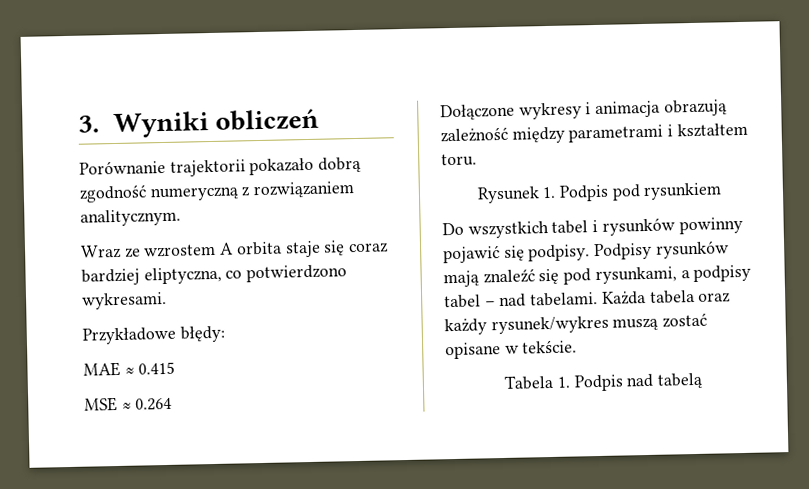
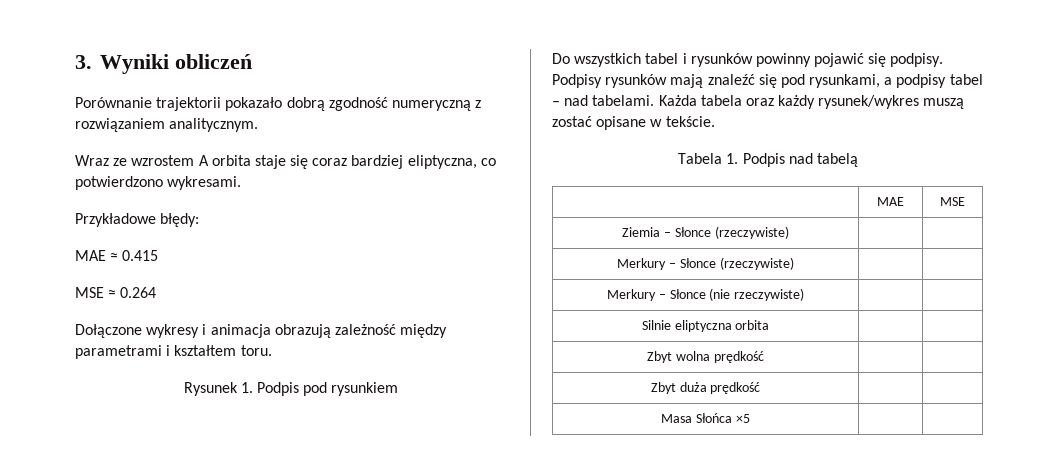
(704, 380) none -> [877,197,904,206] [940,197,965,206] [622,226,789,239] [617,257,794,270] [606,288,805,301] [641,320,770,332] [647,351,764,363] [650,382,761,394] [661,413,750,423] // | MAE | MSE // Ziemia – Słonce (rzeczywiste) | | // Merkury – Słonce (rzeczywiste) | | // Merkury – Słonce (nie rzeczywiste) | | // Silnie eliptyczna orbita | | // Zbyt wolna prędkość | | // Zbyt duża prędkość | | // Masa Słońca ×5 | |

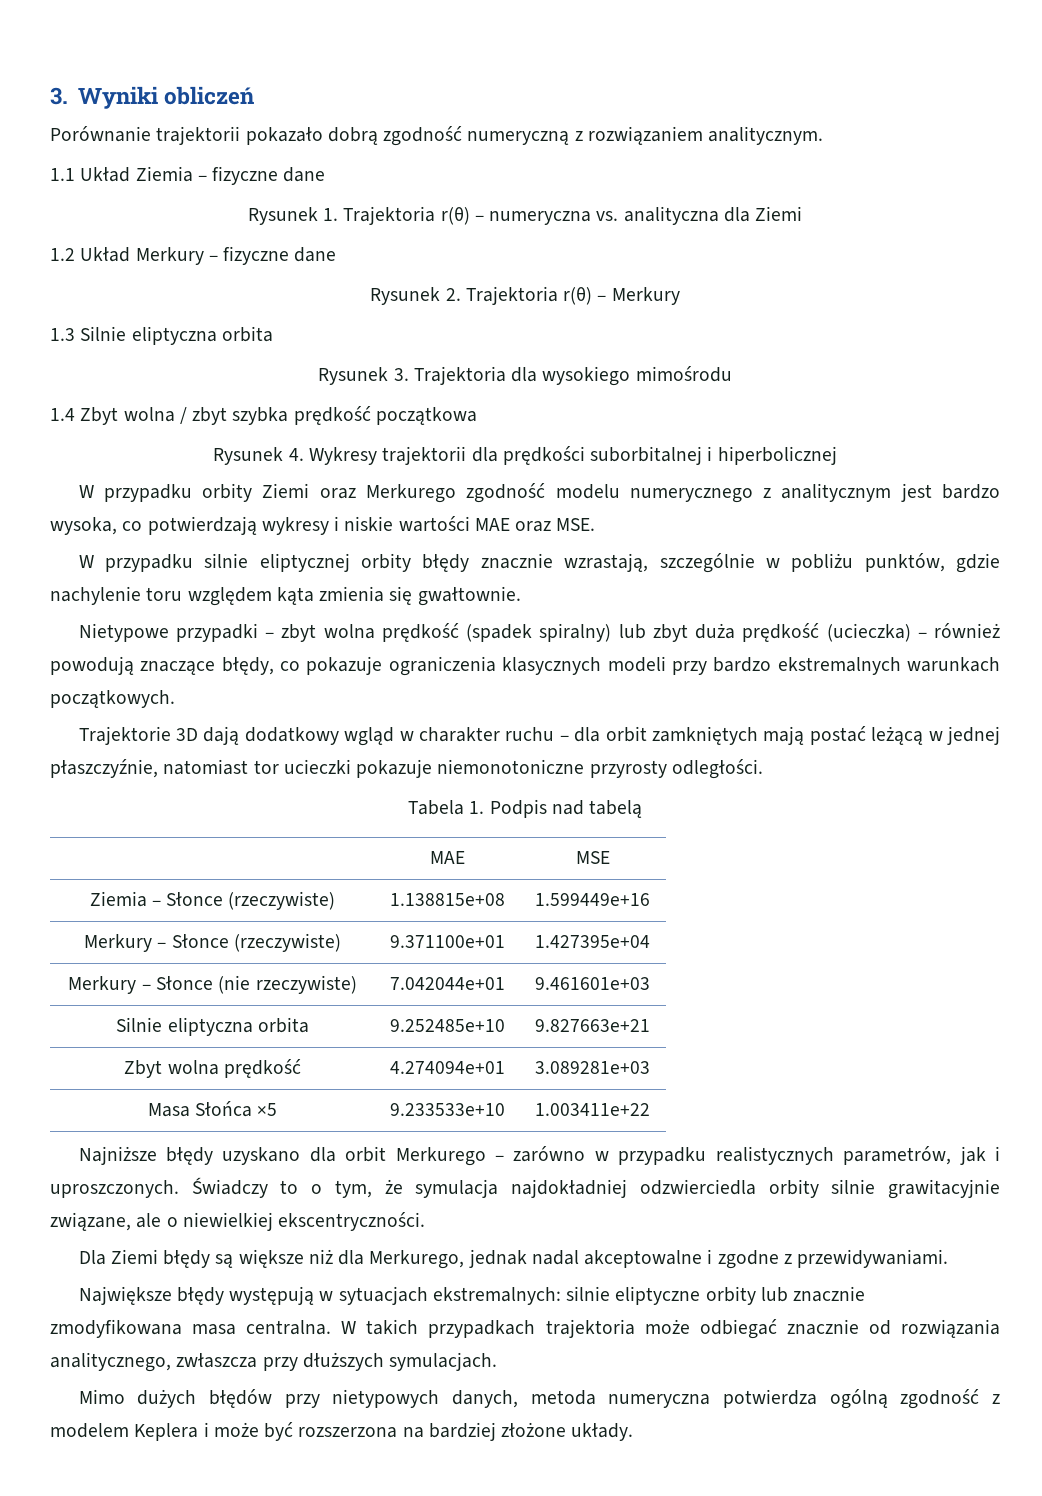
[75,155,496,169] [75,176,242,190] [75,213,200,227] [75,250,159,261] [75,287,157,298] [75,324,448,338] [75,345,272,359] [183,382,399,396] [552,53,944,67] [552,74,983,88] [552,95,965,109] [552,116,715,130] Wraz ze wzrostem A orbita staje się coraz bardziej eliptyczna, co potwierdzono wykresami. // Przykładowe błędy: // MAE ≈ 0.415 // MSE ≈ 0.264 // Dołączone wykresy i animacja obrazują zależność między parametrami i kształtem toru. // Rysunek 1. Podpis pod rysunkiem // Do wszystkich tabel i rysunków powinny pojawić się podpisy. Podpisy rysunków mają znaleźć się pod rysunkami, a podpisy tabel – nad tabelami. Każda tabela oraz każdy rysunek/wykres muszą zostać opisane w tekście. -> [50,166,326,185] [247,206,803,225] [50,246,337,265] [370,286,680,305] [50,326,273,345] [318,366,732,386] [50,406,477,425] [213,446,837,465] [78,483,1000,503] [50,516,596,535] [78,553,1001,573] [50,586,521,606] [78,623,1000,642] [50,656,1001,676] [50,690,175,708] [78,726,1000,746] [50,759,763,779] 1.1 Układ Ziemia – fizyczne dane // Rysunek 1. Trajektoria r(θ) – numeryczna vs. analityczna dla Ziemi // 1.2 Układ Merkury – fizyczne dane // Rysunek 2. Trajektoria r(θ) – Merkury // 1.3 Silnie eliptyczna orbita // Rysunek 3. Trajektoria dla wysokiego mimośrodu // 1.4 Zbyt wolna / zbyt szybka prędkość początkowa // Rysunek 4. Wykresy trajektorii dla prędkości suborbitalnej i hiperbolicznej // W przypadku orbity Ziemi oraz Merkurego zgodność modelu numerycznego z analitycznym jest bardzo wysoka, co potwierdzają wykresy i niskie wartości MAE oraz MSE. // W przypadku silnie eliptycznej orbity błędy znacznie wzrastają, szczególnie w pobliżu punktów, gdzie nachylenie toru względem kąta zmienia się gwałtownie. // Nietypowe przypadki – zbyt wolna prędkość (spadek spiralny) lub zbyt duża prędkość (ucieczka) – również powodują znaczące błędy, co pokazuje ograniczenia klasycznych modeli przy bardzo ekstremalnych warunkach początkowych. // Trajektorie 3D dają dodatkowy wgląd w charakter ruchu – dla orbit zamkniętych mają postać leżącą w jednej płaszczyźnie, natomiast tor ucieczki pokazuje niemonotoniczne przyrosty odległości.
(789, 232) | -> [389,893,505,906] [535,893,650,906] 1.138815e+08 | 1.599449e+16
(794, 263) | -> [389,935,505,948] [535,935,650,948] 9.371100e+01 | 1.427395e+04
(805, 294) | -> [389,977,505,990] [535,977,650,990] 7.042044e+01 | 9.461601e+03
(770, 325) | -> [389,1019,505,1032] [535,1019,650,1032] 9.252485e+10 | 9.827663e+21
[650,382,761,394] | // Zbyt duża prędkość | | -> [389,1061,505,1074] [535,1061,650,1074] 4.274094e+01 | 3.089281e+03
(750, 418) | -> [389,1103,505,1116] [535,1103,650,1116] [78,1146,1000,1166] [50,1177,1001,1199] [50,1212,426,1231] [78,1249,949,1269] [78,1286,866,1305] [50,1319,1001,1339] [50,1352,498,1372] [78,1389,1000,1409] [50,1422,634,1441] 9.233533e+10 | 1.003411e+22 // Najniższe błędy uzyskano dla orbit Merkurego – zarówno w przypadku realistycznych parametrów, jak i uproszczonych. Świadczy to o tym, że symulacja najdokładniej odzwierciedla orbity silnie grawitacyjnie związane, ale o niewielkiej ekscentryczności. // Dla Ziemi błędy są większe niż dla Merkurego, jednak nadal akceptowalne i zgodne z przewidywaniami. // Największe błędy występują w sytuacjach ekstremalnych: silnie eliptyczne orbity lub znacznie zmodyfikowana masa centralna. W takich przypadkach trajektoria może odbiegać znacznie od rozwiązania analitycznego, zwłaszcza przy dłuższych symulacjach. // Mimo dużych błędów przy nietypowych danych, metoda numeryczna potwierdza ogólną zgodność z modelem Keplera i może być rozszerzona na bardziej złożone układy.

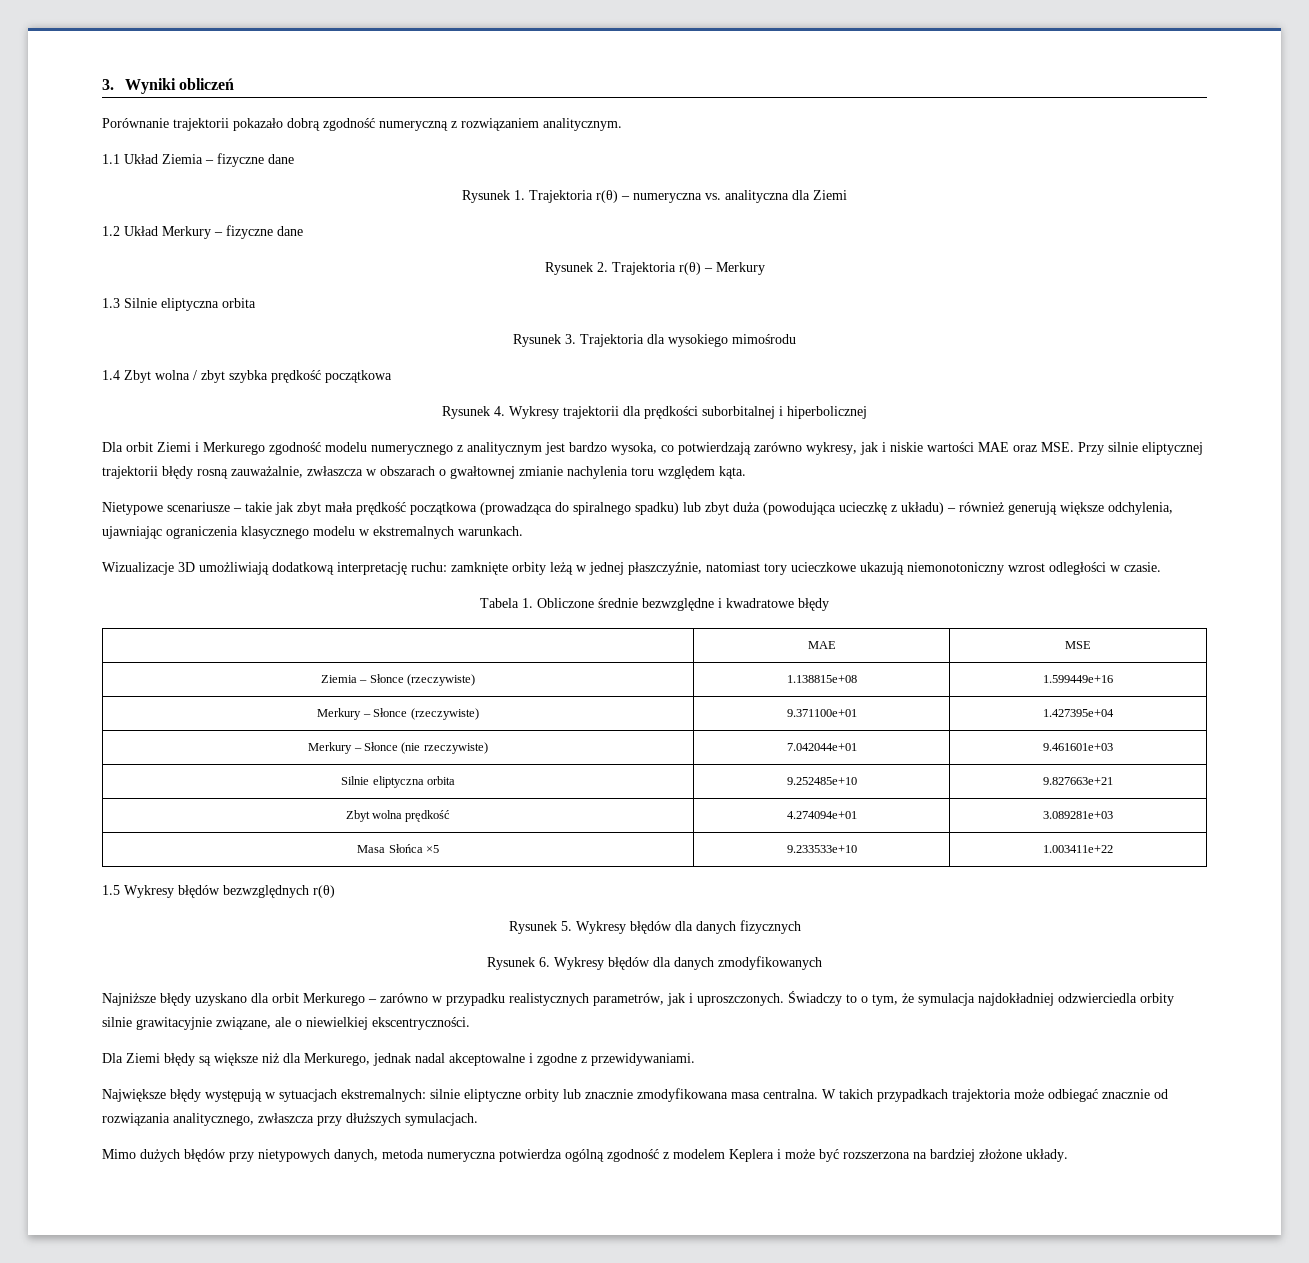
[78,483,356,502] W przypadku orbity Ziemi oraz -> [102,442,199,452] Dla orbit Ziemi i
[261,517,329,535] wykresy -> [754,442,878,455] zarówno wykresy, jak
[78,553,1001,573] [50,586,521,606] [78,623,1000,642] [50,656,1001,676] [50,690,175,708] [78,726,1000,746] [50,759,763,779] [407,799,643,818] // W przypadku silnie eliptycznej orbity błędy znacznie wzrastają, szczególnie w pobliżu punktów, gdzie nachylenie toru względem kąta zmienia się gwałtownie. // Nietypowe przypadki – zbyt wolna prędkość (spadek spiralny) lub zbyt duża prędkość (ucieczka) – również powodują znaczące błędy, co pokazuje ograniczenia klasycznych modeli przy bardzo ekstremalnych warunkach początkowych. // Trajektorie 3D dają dodatkowy wgląd w charakter ruchu – dla orbit zamkniętych mają postać leżącą w jednej płaszczyźnie, natomiast tor ucieczki pokazuje niemonotoniczne przyrosty odległości. // Tabela 1. Podpis nad tabelą -> [1078,442,1203,455] [102,466,746,479] [102,502,1173,515] [102,526,523,539] [102,562,1161,575] [480,598,829,611] Przy silnie eliptycznej trajektorii błędy rosną zauważalnie, zwłaszcza w obszarach o gwałtownej zmianie nachylenia toru względem kąta. // Nietypowe scenariusze – takie jak zbyt mała prędkość początkowa (prowadząca do spiralnego spadku) lub zbyt duża (powodująca ucieczkę z układu) – również generują większe odchylenia, ujawniając ograniczenia klasycznego modelu w ekstremalnych warunkach. // Wizualizacje 3D umożliwiają dodatkową interpretację ruchu: zamknięte orbity leżą w jednej płaszczyźnie, natomiast tory ucieczkowe ukazują niemonotoniczny wzrost odległości w czasie. // Tabela 1. Obliczone średnie bezwzględne i kwadratowe błędy
(650, 1109) none -> [102,885,335,898] [508,920,801,934] [487,956,822,970] // 1.5 Wykresy błędów bezwzględnych r(θ) // Rysunek 5. Wykresy błędów dla danych fizycznych // Rysunek 6. Wykresy błędów dla danych zmodyfikowanych

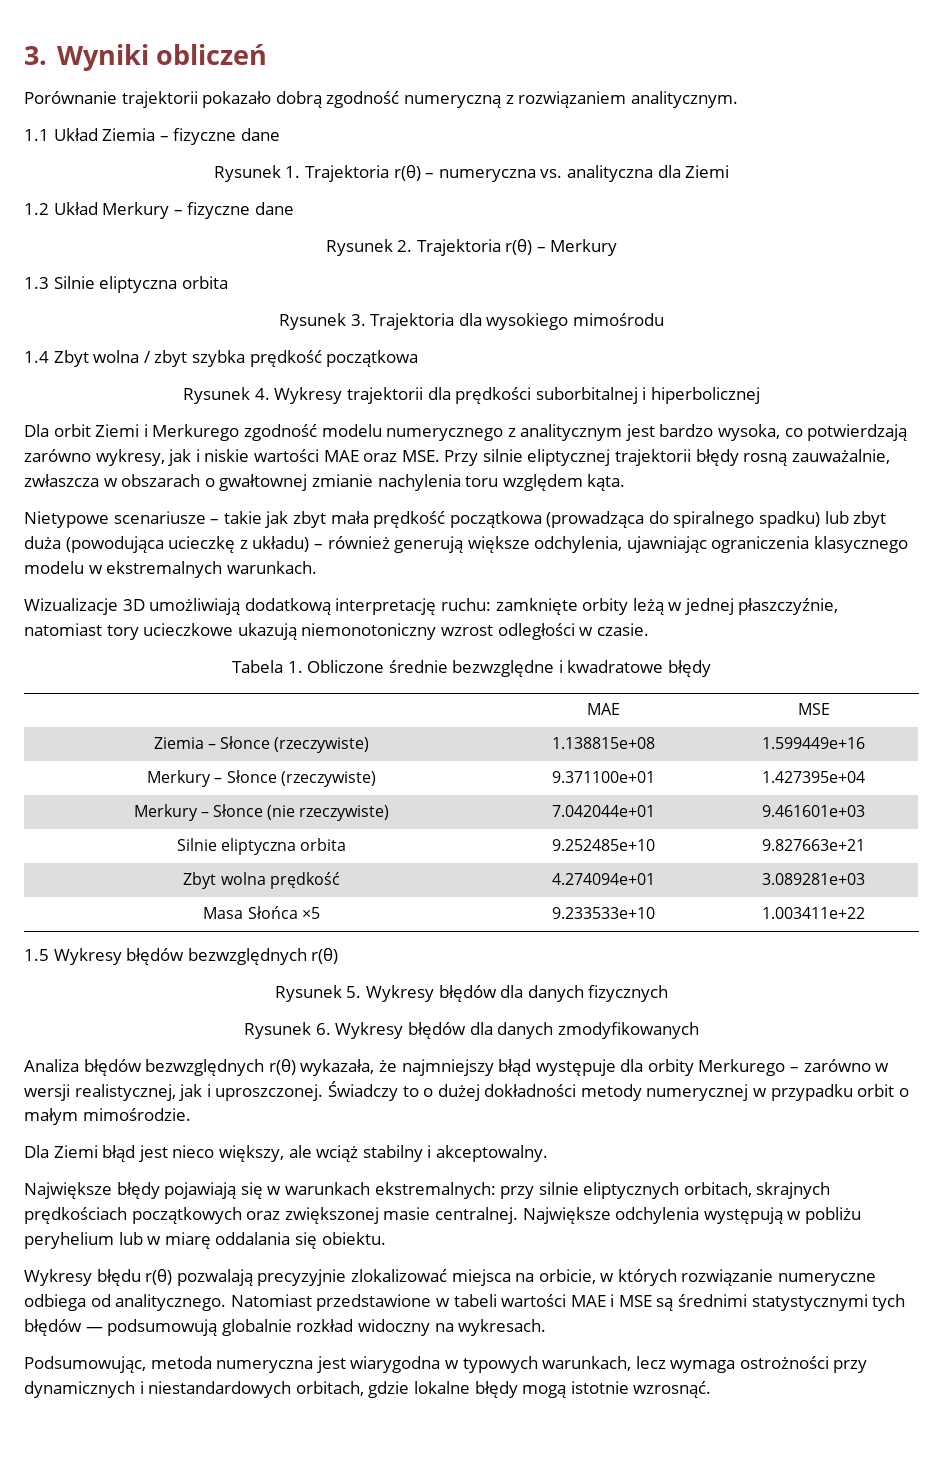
[102,993,299,1006] Najniższe błędy uzyskano dla orbit -> [24,1059,694,1076] Analiza błędów bezwzględnych r(θ) wykazała, że najmniejszy błąd występuje dla orbity
[446,993,784,1006] przypadku realistycznych parametrów, jak i uproszczonych. -> [24,1084,324,1101] wersji realistycznej, jak i uproszczonej.
[872,993,1174,1006] [102,1017,470,1030] [102,1053,695,1066] [102,1088,1168,1102] [102,1113,478,1126] [102,1149,1068,1162] tym, że symulacja najdokładniej odzwierciedla orbity silnie grawitacyjnie związane, ale o niewielkiej ekscentryczności. // Dla Ziemi błędy są większe niż dla Merkurego, jednak nadal akceptowalne i zgodne z przewidywaniami. // Największe błędy występują w sytuacjach ekstremalnych: silnie eliptyczne orbity lub znacznie zmodyfikowana masa centralna. W takich przypadkach trajektoria może odbiegać znacznie od rozwiązania analitycznego, zwłaszcza przy dłuższych symulacjach. // Mimo dużych błędów przy nietypowych danych, metoda numeryczna potwierdza ogólną zgodność z modelem Keplera i może być rozszerzona na bardziej złożone układy. -> [437,1084,909,1101] [24,1108,191,1125] [24,1145,548,1162] [24,1182,831,1199] [24,1207,861,1224] [24,1232,386,1249] [24,1269,877,1286] [24,1294,906,1311] [24,1319,547,1336] [24,1356,868,1373] [24,1381,712,1398] dużej dokładności metody numerycznej w przypadku orbit o małym mimośrodzie. // Dla Ziemi błąd jest nieco większy, ale wciąż stabilny i akceptowalny. // Największe błędy pojawiają się w warunkach ekstremalnych: przy silnie eliptycznych orbitach, skrajnych prędkościach początkowych oraz zwiększonej masie centralnej. Największe odchylenia występują w pobliżu peryhelium lub w miarę oddalania się obiektu. // Wykresy błędu r(θ) pozwalają precyzyjnie zlokalizować miejsca na orbicie, w których rozwiązanie numeryczne odbiega od analitycznego. Natomiast przedstawione w tabeli wartości MAE i MSE są średnimi statystycznymi tych błędów — podsumowują globalnie rozkład widoczny na wykresach. // Podsumowując, metoda numeryczna jest wiarygodna w typowych warunkach, lecz wymaga ostrożności przy dynamicznych i niestandardowych orbitach, gdzie lokalne błędy mogą istotnie wzrosnąć.

